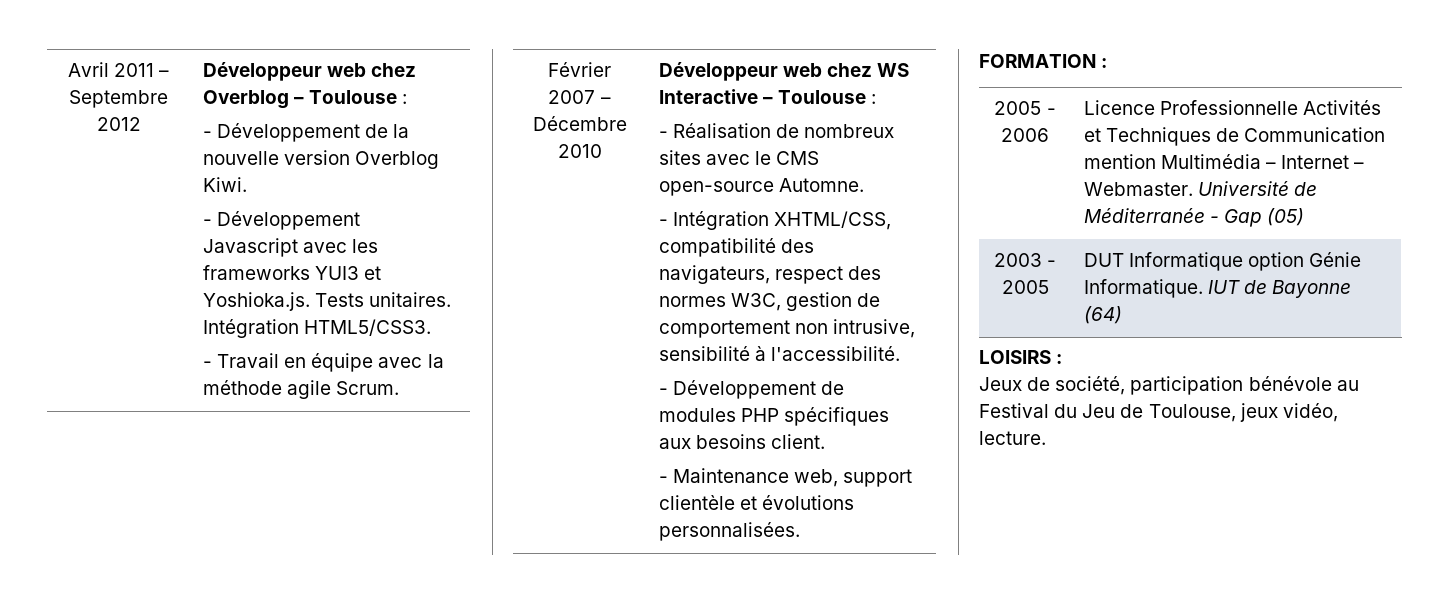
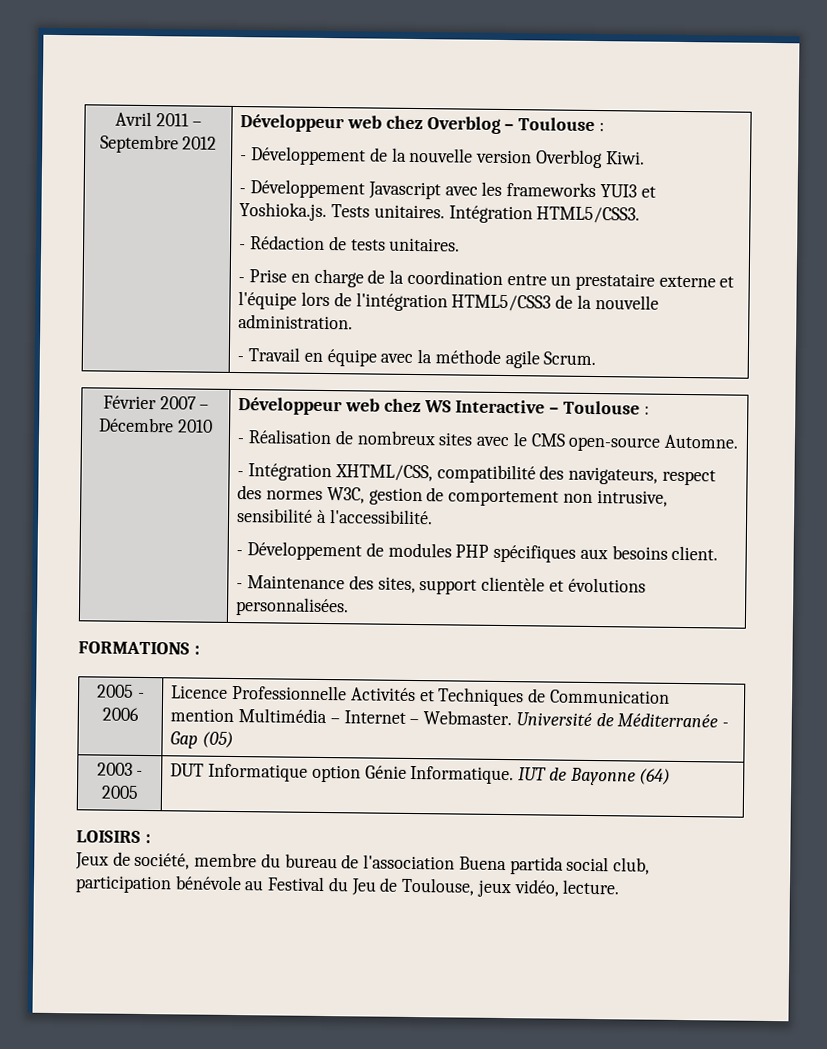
(432, 327) none -> [239,235,461,252] [238,268,735,291] [238,291,659,312] [238,314,354,330] // - Rédaction de tests unitaires. // - Prise en charge de la coordination entre un prestataire externe et l'équipe lors de l'intégration HTML5/CSS3 de la nouvelle administration.
[794,469,839,487] web, -> [348,575,416,594] des sites,
[979,54,1096,68] FORMATION -> [78,641,190,655] FORMATIONS
(1126, 385) none -> [194,852,650,875] membre du bureau de l'association Buena partida social club,

